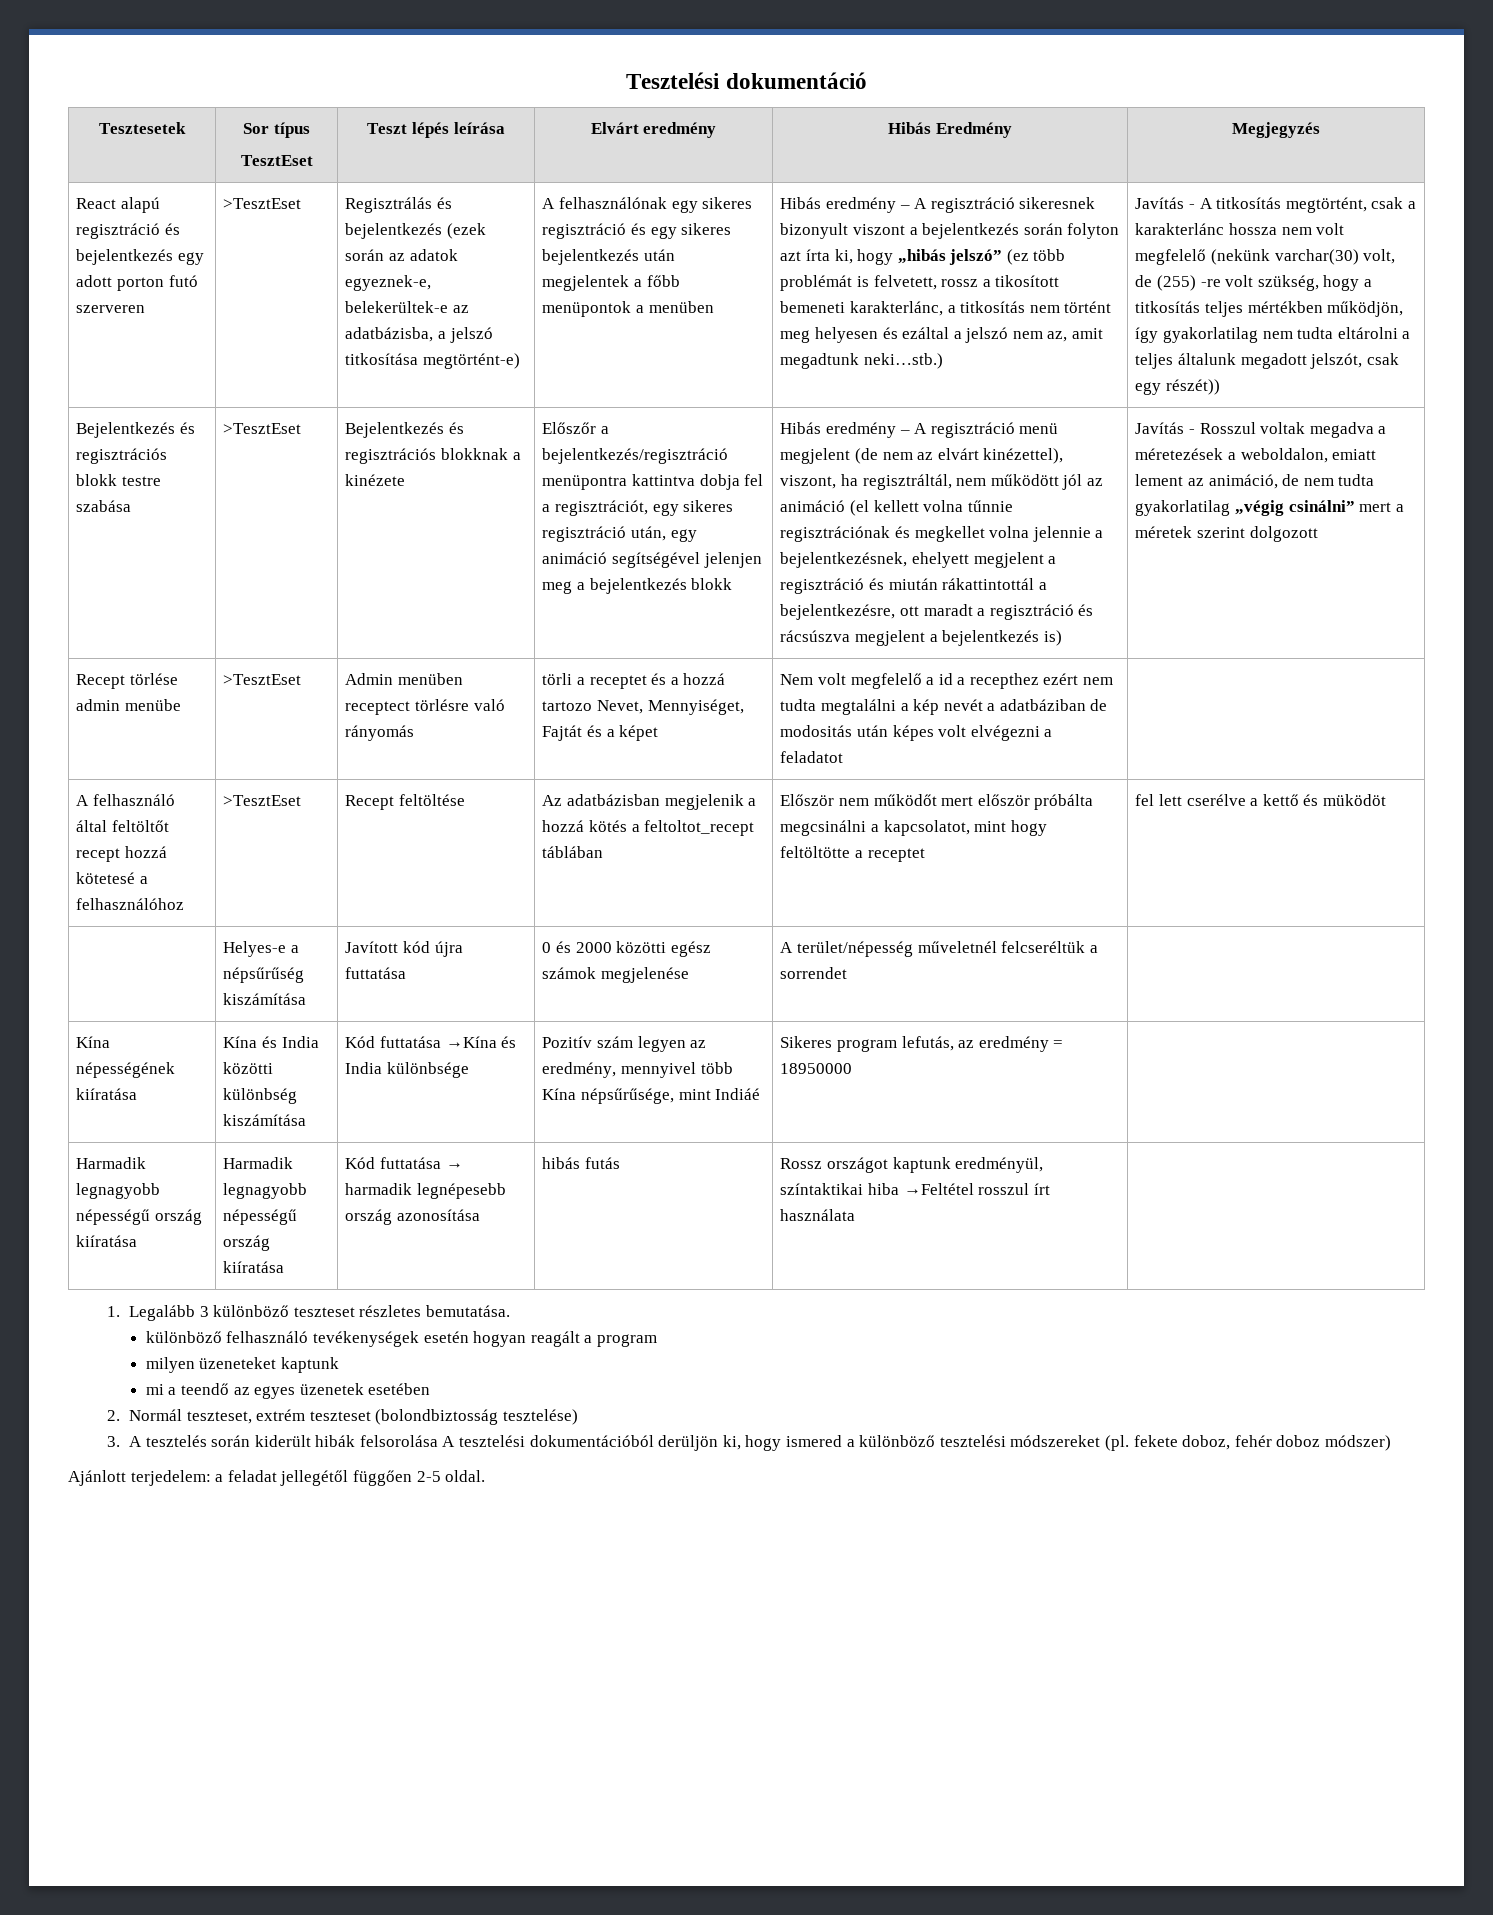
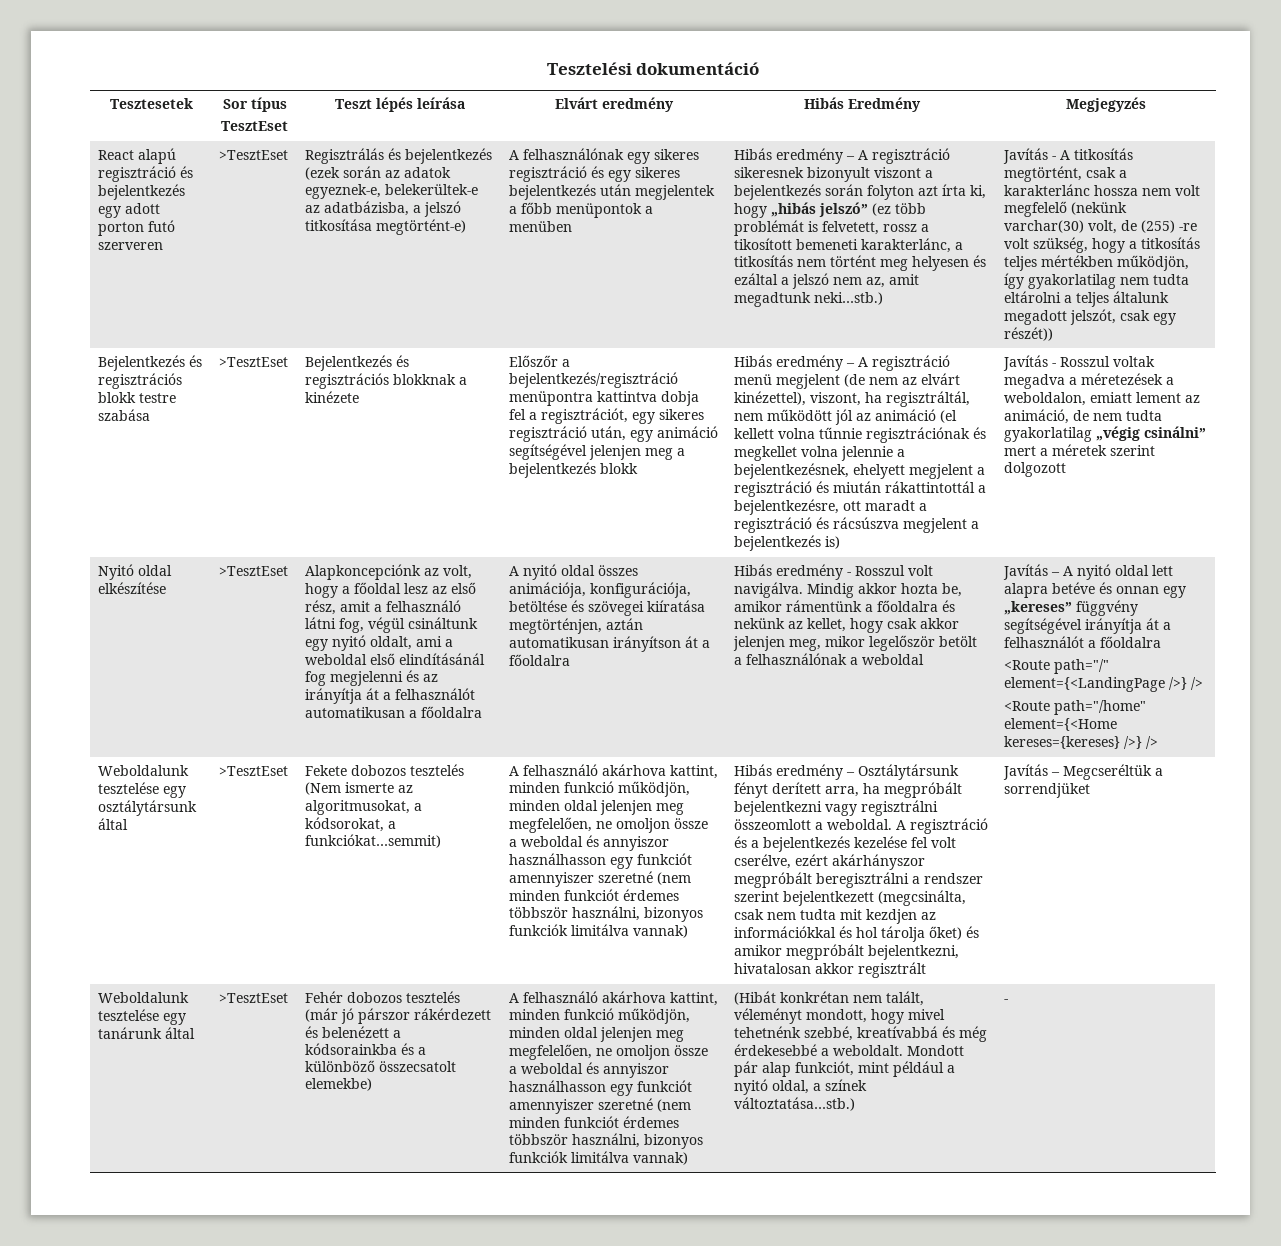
[76,673,178,689] [76,699,181,711] [223,674,302,685] [345,673,463,685] [345,699,505,715] [345,725,415,741] [542,673,726,689] [542,699,744,715] [542,725,659,741] [780,673,1114,689] [780,699,1108,715] [780,725,1053,741] [780,751,844,763] [76,794,175,806] [76,820,169,832] [76,846,167,862] [76,872,148,884] [76,898,185,910] [223,795,302,806] [345,794,465,810] [542,794,757,810] [542,820,755,836] [542,846,604,858] [780,794,1094,810] [780,820,1047,836] [780,846,925,862] [1135,794,1386,806] [223,941,299,957] [223,967,305,983] [223,993,307,1005] [345,941,463,957] [345,967,407,979] [542,941,711,957] [542,967,689,983] [780,941,1098,957] [780,967,848,979] [76,1036,111,1048] [76,1062,176,1078] [76,1088,138,1100] [223,1036,319,1048] [223,1062,274,1074] [223,1088,298,1104] [223,1114,307,1126] [345,1036,517,1048] [345,1062,469,1078] [542,1036,707,1052] [542,1062,733,1078] [542,1088,761,1104] [780,1036,1064,1052] [780,1063,853,1074] [76,1157,147,1169] [76,1183,161,1199] [76,1209,202,1225] [76,1235,138,1247] [223,1157,294,1169] [223,1183,308,1199] [223,1209,298,1225] [223,1235,271,1251] [223,1261,285,1273] [345,1157,463,1169] [345,1183,506,1199] [345,1209,480,1225] [542,1157,620,1169] [780,1157,1044,1173] [780,1183,1050,1195] [780,1209,856,1221] [107,1305,510,1321] [145,1331,657,1347] [145,1357,339,1373] [145,1383,431,1399] [107,1409,578,1425] [107,1435,1391,1451] [68,1470,486,1486] Recept törlése admin menübe | >TesztEset | Admin menüben receptect törlésre való rányomás | törli a receptet és a hozzá tartozo Nevet, Mennyiséget, Fajtát és a képet | Nem volt megfelelő a id a recepthez ezért nem tudta megtalálni a kép nevét a adatbáziban de modositás után képes volt elvégezni a feladatot | // A felhasználó által feltöltőt recept hozzá kötetesé a felhasználóhoz | >TesztEset | Recept feltöltése | Az adatbázisban megjelenik a hozzá kötés a feltoltot_recept táblában | Először nem működőt mert először próbálta megcsinálni a kapcsolatot, mint hogy feltöltötte a receptet | fel lett cserélve a kettő és müködöt // | Helyes-e a népsűrűség kiszámítása | Javított kód újra futtatása | 0 és 2000 közötti egész számok megjelenése | A terület/népesség műveletnél felcseréltük a sorrendet | // Kína népességének kiíratása | Kína és India közötti különbség kiszámítása | Kód futtatása →Kína és India különbsége | Pozitív szám legyen az eredmény, mennyivel több Kína népsűrűsége, mint Indiáé | Sikeres program lefutás, az eredmény = 18950000 | // Harmadik legnagyobb népességű ország kiíratása | Harmadik legnagyobb népességű ország kiíratása | Kód futtatása → harmadik legnépesebb ország azonosítása | hibás futás | Rossz országot kaptunk eredményül, színtaktikai hiba →Feltétel rosszul írt használata | // 1. Legalább 3 különböző teszteset részletes bemutatása. // különböző felhasználó tevékenységek esetén hogyan reagált a program // milyen üzeneteket kaptunk // mi a teendő az egyes üzenetek esetében // 2. Normál teszteset, extrém teszteset (bolondbiztosság tesztelése) // 3. A tesztelés során kiderült hibák felsorolása A tesztelési dokumentációból derüljön ki, hogy ismered a különböző tesztelési módszereket (pl. fekete doboz, fehér doboz módszer) // Ajánlott terjedelem: a feladat jellegétől függően 2-5 oldal. -> [98,564,173,580] [98,582,167,594] [219,566,289,576] [305,564,473,580] [305,582,477,598] [305,600,462,615] [305,617,479,633] [305,635,454,651] [305,653,486,665] [305,670,439,686] [305,688,476,704] [305,706,483,718] [509,564,639,580] [509,582,692,598] [509,600,706,616] [509,618,644,634] [509,636,711,652] [509,654,571,666] [734,564,934,580] [734,582,963,598] [734,600,956,612] [734,618,960,633] [733,635,978,651] [734,653,925,665] [1003,564,1174,580] [1004,582,1187,598] [1004,600,1139,616] [1004,618,1172,634] [1004,636,1162,648] [1004,659,1110,674] [1004,677,1204,692] [1004,700,1147,715] [1004,718,1118,731] [1004,736,1159,749] [98,765,190,776] [98,782,187,798] [98,800,198,816] [98,818,129,830] [219,766,289,776] [305,764,465,776] [305,782,414,795] [305,800,423,815] [305,817,397,832] [305,834,442,848] [509,764,719,779] [509,781,691,797] [509,800,685,815] [509,817,709,833] [509,835,670,851] [509,853,693,869] [509,871,692,887] [509,889,680,901] [509,906,704,922] [509,924,689,938] [734,764,960,780] [734,782,963,798] [734,800,939,816] [734,818,989,834] [734,836,957,852] [734,854,926,870] [734,872,984,888] [734,890,967,906] [734,909,937,924] [734,926,980,942] [734,944,960,960] [734,962,927,978] [1003,764,1164,780] [1004,783,1091,798] [98,992,190,1003] [98,1009,187,1025] [98,1027,196,1039] [219,993,289,1003] [305,991,461,1003] [305,1008,492,1024] [305,1026,402,1038] [305,1043,427,1055] [305,1060,457,1072] [305,1078,373,1091] [509,991,719,1006] [509,1008,691,1024] [509,1027,685,1042] [509,1044,709,1060] [509,1062,670,1078] [509,1080,693,1096] [509,1098,692,1114] [509,1116,680,1128] [509,1133,704,1149] [509,1151,689,1165] [734,991,925,1006] [734,1008,946,1024] [734,1026,988,1042] [734,1044,965,1056] [734,1061,956,1077] [734,1079,868,1095] [734,1097,856,1111] [1004,999,1009,1003] Nyitó oldal elkészítése | >TesztEset | Alapkoncepciónk az volt, hogy a főoldal lesz az első rész, amit a felhasználó látni fog, végül csináltunk egy nyitó oldalt, ami a weboldal első elindításánál fog megjelenni és az irányítja át a felhasználót automatikusan a főoldalra | A nyitó oldal összes animációja, konfigurációja, betöltése és szövegei kiíratása megtörténjen, aztán automatikusan irányítson át a főoldalra | Hibás eredmény - Rosszul volt navigálva. Mindig akkor hozta be, amikor rámentünk a főoldalra és nekünk az kellet, hogy csak akkor jelenjen meg, mikor legelőször betölt a felhasználónak a weboldal | Javítás – A nyitó oldal lett alapra betéve és onnan egy „kereses” függvény segítségével irányítja át a felhasználót a főoldalra // <Route path="/" element={<LandingPage />} /> // <Route path="/home" element={<Home kereses={kereses} />} /> // Weboldalunk tesztelése egy osztálytársunk által | >TesztEset | Fekete dobozos tesztelés (Nem ismerte az algoritmusokat, a kódsorokat, a funkciókat…semmit) | A felhasználó akárhova kattint, minden funkció működjön, minden oldal jelenjen meg megfelelően, ne omoljon össze a weboldal és annyiszor használhasson egy funkciót amennyiszer szeretné (nem minden funkciót érdemes többször használni, bizonyos funkciók limitálva vannak) | Hibás eredmény – Osztálytársunk fényt derített arra, ha megpróbált bejelentkezni vagy regisztrálni összeomlott a weboldal. A regisztráció és a bejelentkezés kezelése fel volt cserélve, ezért akárhányszor megpróbált beregisztrálni a rendszer szerint bejelentkezett (megcsinálta, csak nem tudta mit kezdjen az információkkal és hol tárolja őket) és amikor megpróbált bejelentkezni, hivatalosan akkor regisztrált | Javítás – Megcseréltük a sorrendjüket // Weboldalunk tesztelése egy tanárunk által | >TesztEset | Fehér dobozos tesztelés (már jó párszor rákérdezett és belenézett a kódsorainkba és a különböző összecsatolt elemekbe) | A felhasználó akárhova kattint, minden funkció működjön, minden oldal jelenjen meg megfelelően, ne omoljon össze a weboldal és annyiszor használhasson egy funkciót amennyiszer szeretné (nem minden funkciót érdemes többször használni, bizonyos funkciók limitálva vannak) | (Hibát konkrétan nem talált, véleményt mondott, hogy mivel tehetnénk szebbé, kreatívabbá és még érdekesebbé a weboldalt. Mondott pár alap funkciót, mint például a nyitó oldal, a színek változtatása…stb.) | -

